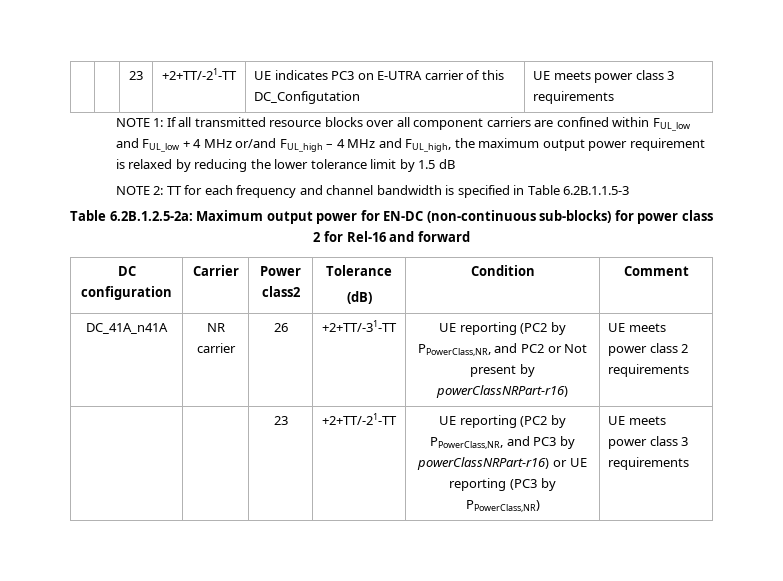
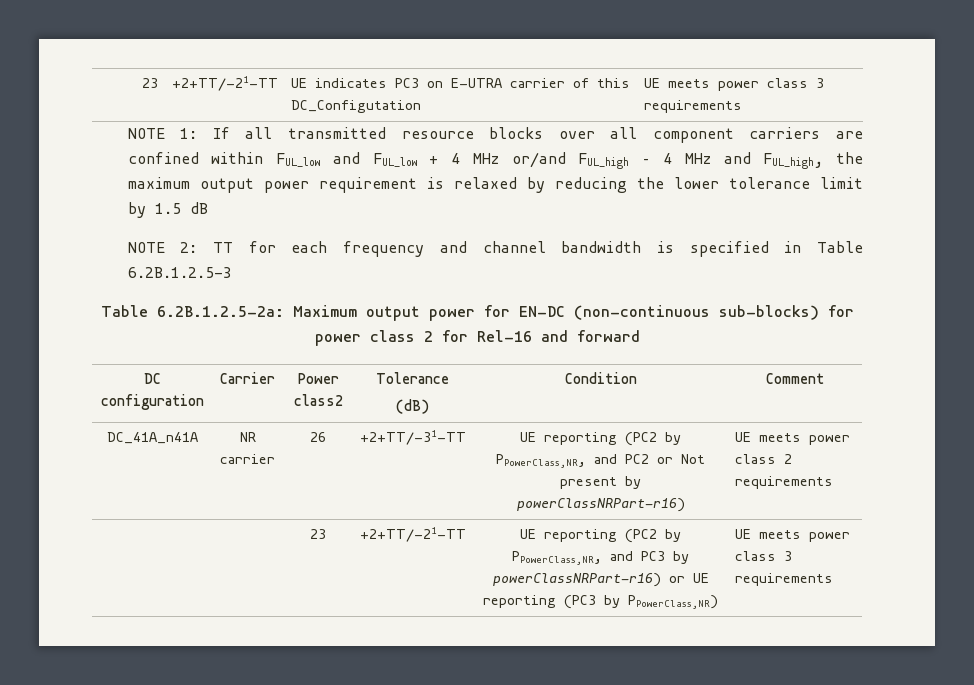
[563,186,630,195] 6.2B.1.1.5-3 -> [127,267,232,278] 6.2B.1.2.5-3

